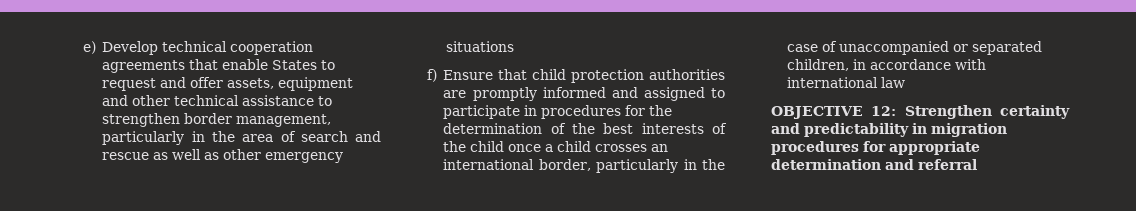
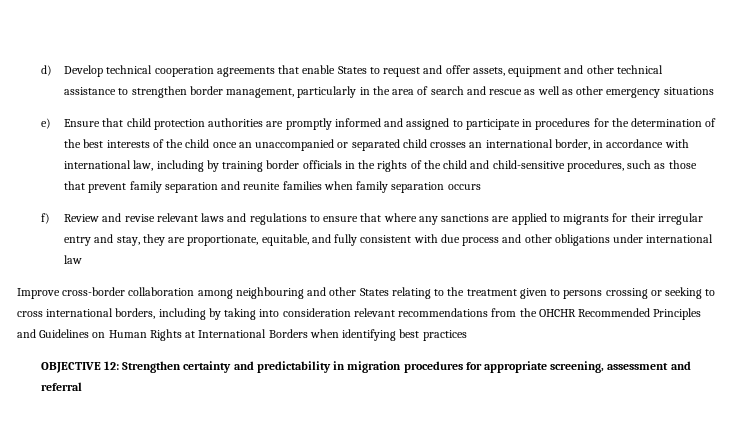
[82,41,96,54] e) -> [40,65,52,76] d)
[426,69,437,82] f) -> [40,118,51,129] e)
[545,144,554,152] a -> [238,139,400,151] an unaccompanied or separated
[596,159,725,173] [787,41,1043,55] [787,59,987,71] [787,77,906,88] particularly in the case of unaccompanied or separated children, in accordance with international law -> [593,139,689,148] [64,160,697,172] [64,181,481,193] [40,213,703,225] [64,234,714,246] [64,255,83,264] [17,287,716,299] [17,308,702,320] [17,329,467,341] in accordance with international law, including by training border officials in the rights of the child and child-sensitive procedures, such as those that prevent family separation and reunite families when family separation occurs // f) Review and revise relevant laws and regulations to ensure that where any sanctions are applied to migrants for their irregular entry and stay, they are proportionate, equitable, and fully consistent with due process and other obligations under international law // Improve cross-border collaboration among neighbouring and other States relating to the treatment given to persons crossing or seeking to cross international borders, including by taking into consideration relevant recommendations from the OHCHR Recommended Principles and Guidelines on Human Rights at International Borders when identifying best practices
[770,159,881,170] determination -> [550,361,669,373] screening, assessment

